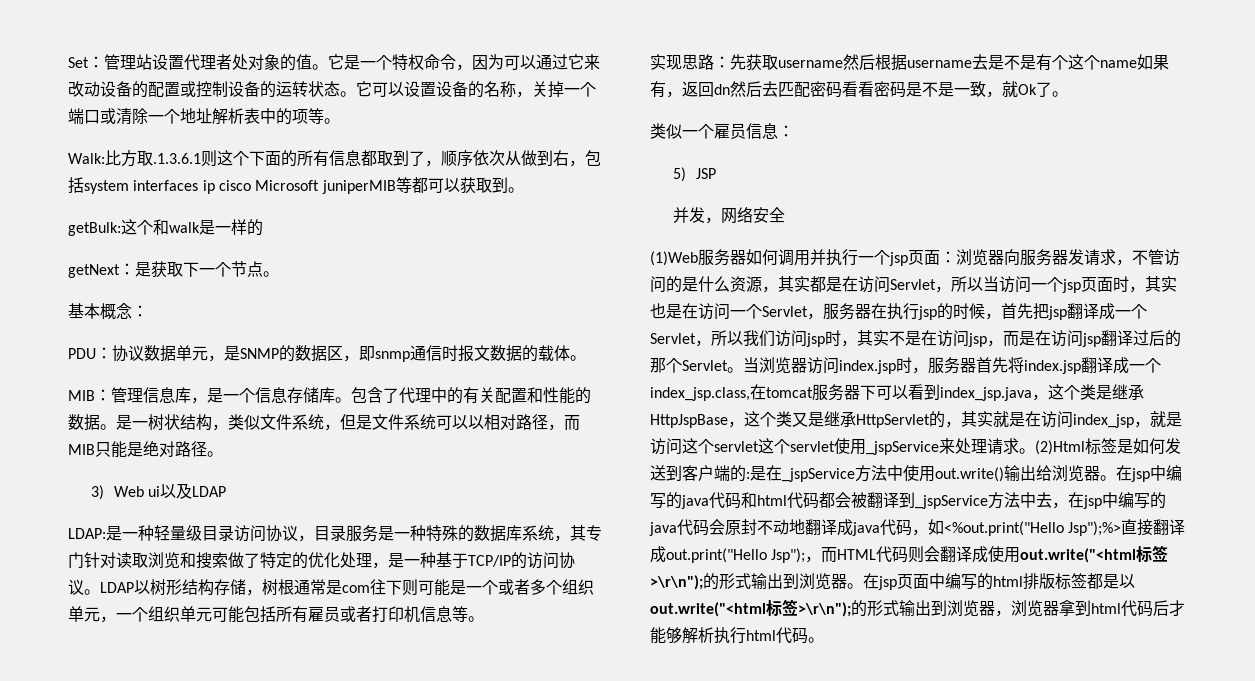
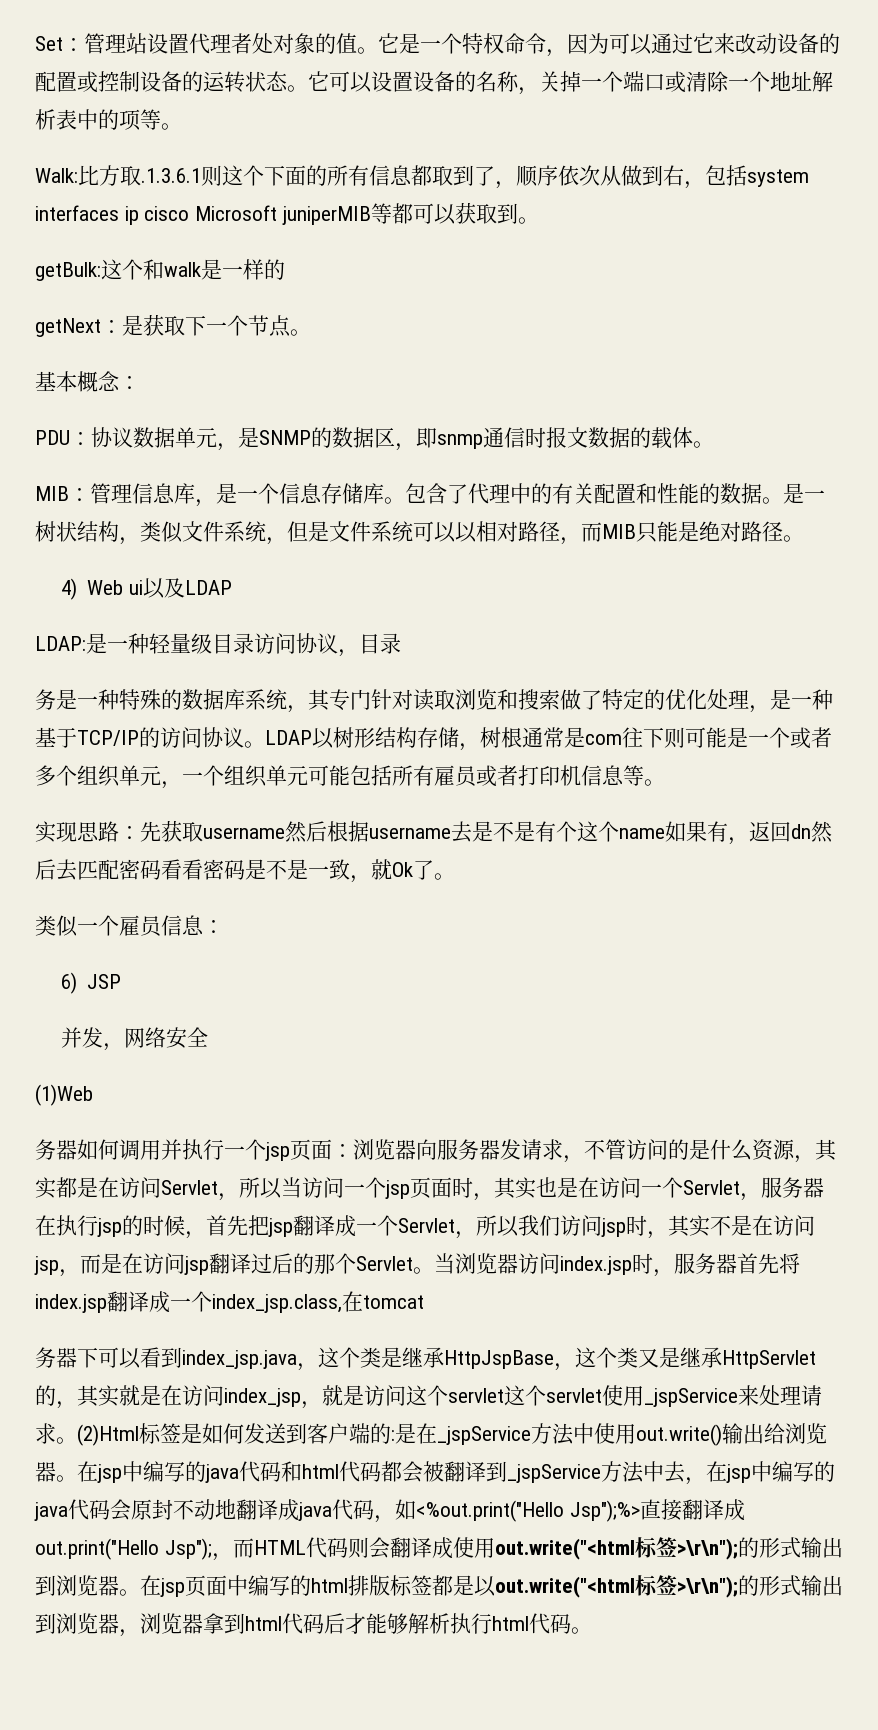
[90,485,104,500] 3) -> [60,578,77,600] 4)
[346,525,362,542] 服 -> (401, 643) //
[672,167,686,182] 5) -> [60,972,77,994] 6)
[698,249,714,266] 服 -> (93, 1095) //
[812,384,828,401] 服 -> (424, 1302) //

